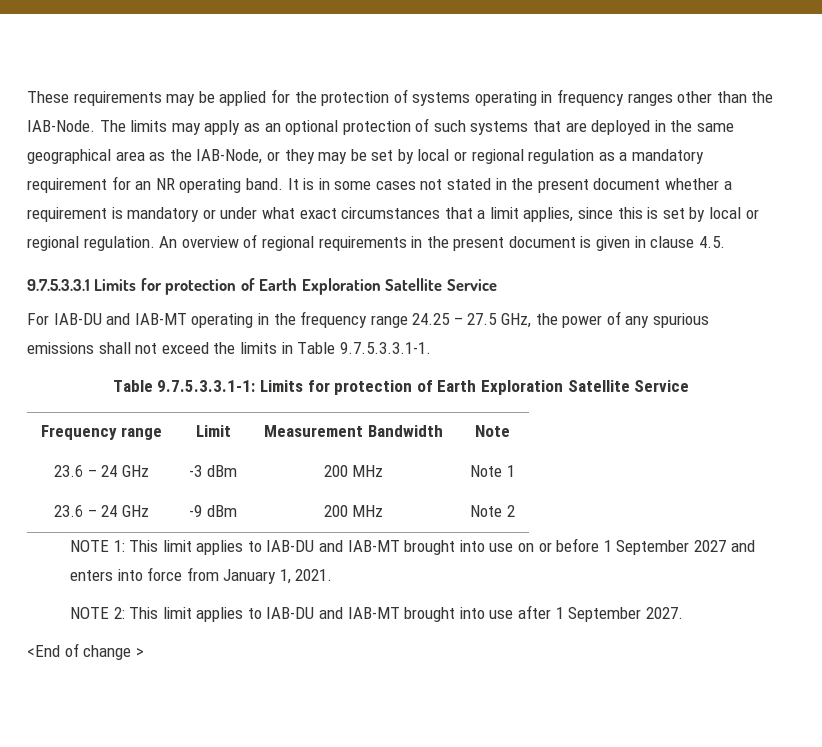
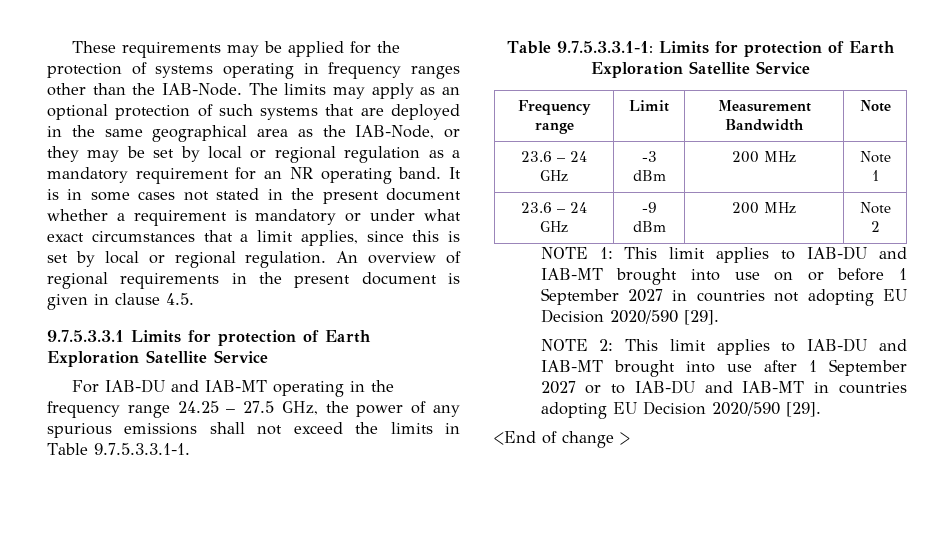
[730,540,755,552] [69,567,333,584] and enters into force from January 1, 2021. -> [672,289,907,306] [540,309,719,325] in countries not adopting EU Decision 2020/590 [29].
[645,607,683,619] 2027. -> [540,380,907,394] [540,401,821,419] 2027 or to IAB-DU and IAB-MT in countries adopting EU Decision 2020/590 [29].

